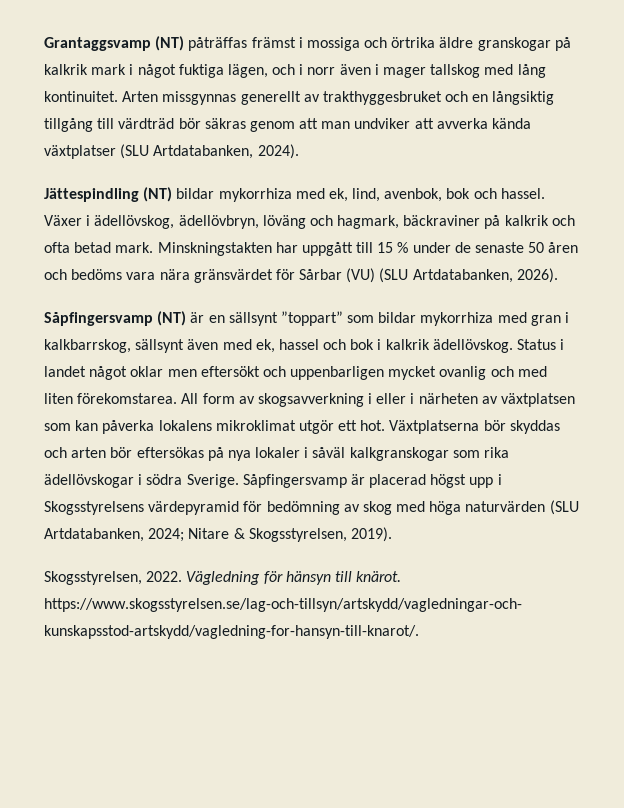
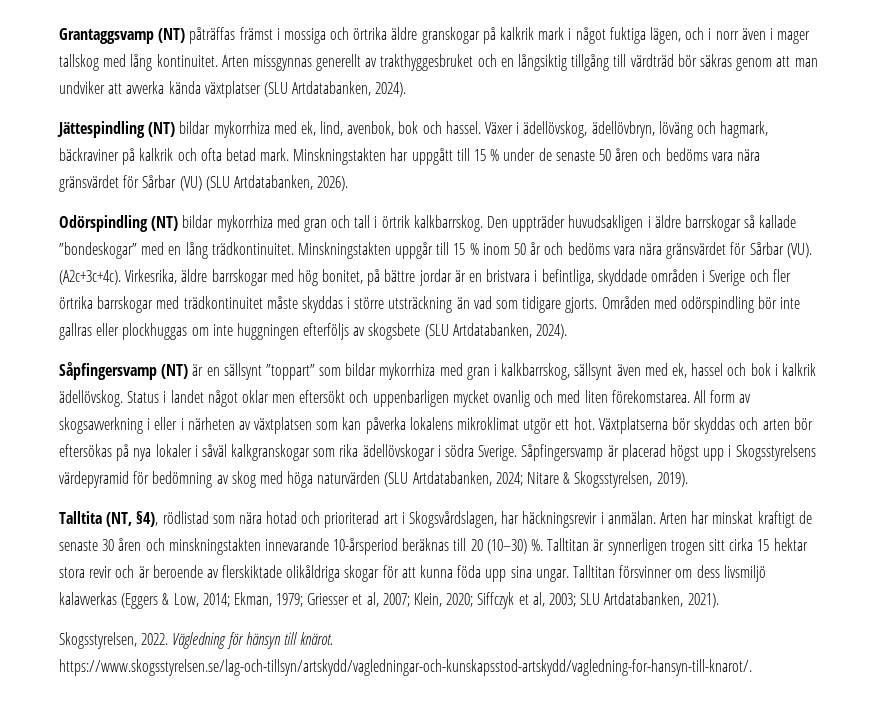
(558, 275) none -> [59,215,797,232] [59,242,812,259] [59,269,791,286] [59,296,801,313] [59,323,568,340] // Odörspindling (NT) bildar mykorrhiza med gran och tall i örtrik kalkbarrskog. Den uppträder huvudsakligen i äldre barrskogar så kallade ”bondeskogar” med en lång trädkontinuitet. Minskningstakten uppgår till 15 % inom 50 år och bedöms vara nära gränsvärdet för Sårbar (VU). (A2c+3c+4c). Virkesrika, äldre barrskogar med hög bonitet, på bättre jordar är en bristvara i befintliga, skyddade områden i Sverige och fler örtrika barrskogar med trädkontinuitet måste skyddas i större utsträckning än vad som tidigare gjorts. Områden med odörspindling bör inte gallras eller plockhuggas om inte huggningen efterföljs av skogsbete (SLU Artdatabanken, 2024).
(392, 534) none -> [59,511,812,528] [59,538,808,555] [59,565,766,582] [59,592,719,609] // Talltita (NT, §4), rödlistad som nära hotad och prioriterad art i Skogsvårdslagen, har häckningsrevir i anmälan. Arten har minskat kraftigt de senaste 30 åren och minskningstakten innevarande 10-årsperiod beräknas till 20 (10–30) %. Talltitan är synnerligen trogen sitt cirka 15 hektar stora revir och är beroende av flerskiktade olikåldriga skogar för att kunna föda upp sina ungar. Talltitan försvinner om dess livsmiljö kalavverkas (Eggers & Low, 2014; Ekman, 1979; Griesser et al, 2007; Klein, 2020; Siffczyk et al, 2003; SLU Artdatabanken, 2021).

